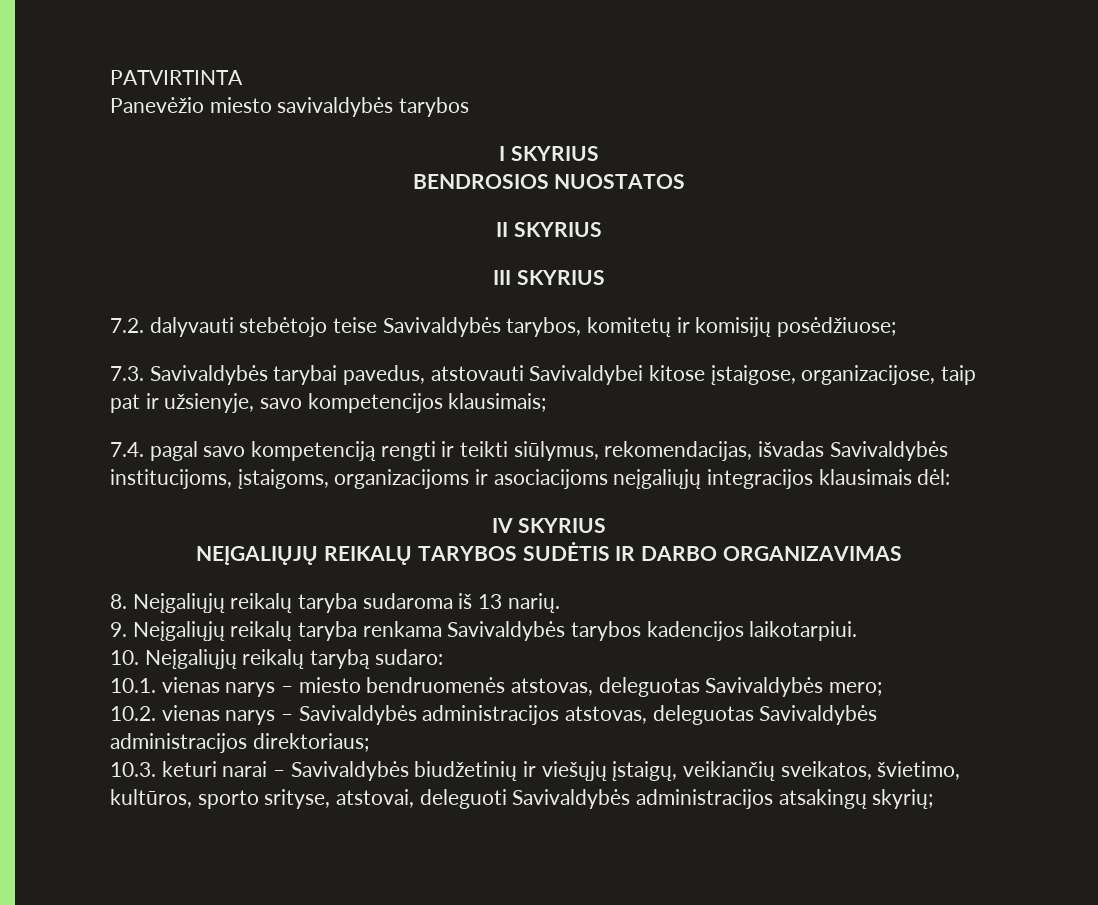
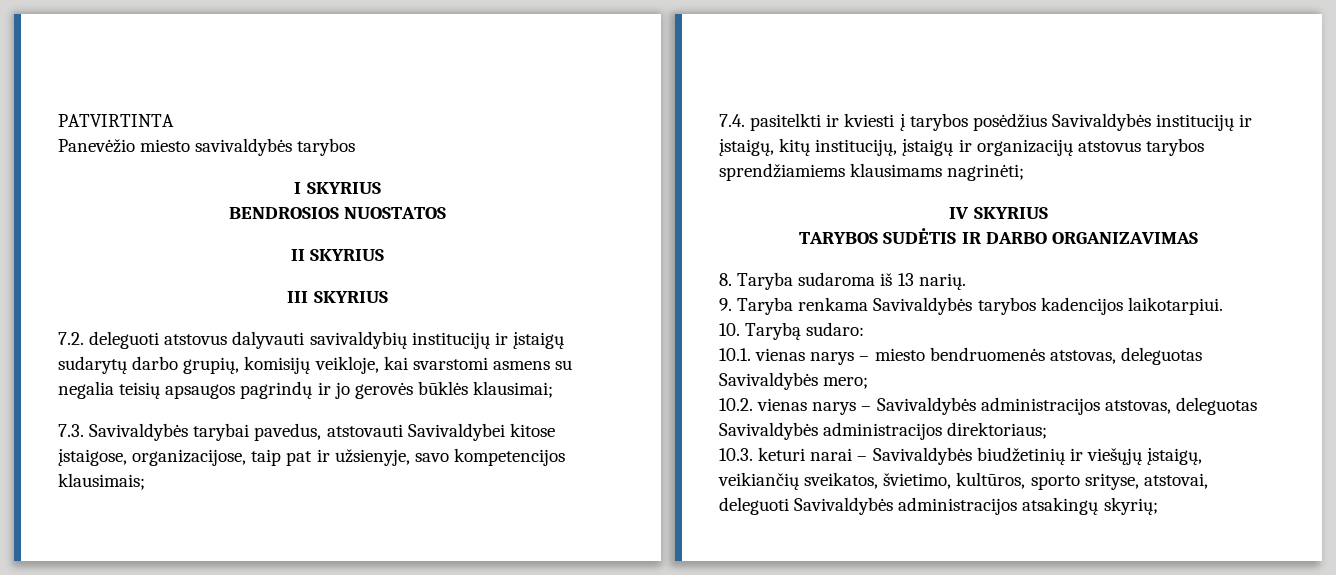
[149,317,897,337] dalyvauti stebėtojo teise Savivaldybės tarybos, komitetų ir komisijų posėdžiuose; -> [89,331,564,349] [58,356,573,374] [58,381,554,399] deleguoti atstovus dalyvauti savivaldybių institucijų ir įstaigų sudarytų darbo grupių, komisijų veikloje, kai svarstomi asmens su negalia teisių apsaugos pagrindų ir jo gerovės būklės klausimai;
[149,441,948,461] [110,469,951,489] pagal savo kompetenciją rengti ir teikti siūlymus, rekomendacijas, išvadas Savivaldybės institucijoms, įstaigoms, organizacijoms ir asociacijoms neįgaliųjų integracijos klausimais dėl: -> [750,113,1253,131] [719,138,1204,156] [719,163,1025,181] pasitelkti ir kviesti į tarybos posėdžius Savivaldybės institucijų ir įstaigų, kitų institucijų, įstaigų ir organizacijų atstovus tarybos sprendžiamiems klausimams nagrinėti;
[196,546,413,565] NEĮGALIŲJŲ REIKALŲ -> (1048, 213) none
[132,593,358,613] Neįgaliųjų reikalų taryba -> [737,272,794,290] Taryba
[132,621,358,641] Neįgaliųjų reikalų taryba -> [737,297,794,315] Taryba
[144,649,371,669] Neįgaliųjų reikalų tarybą -> [745,322,802,340] Tarybą

